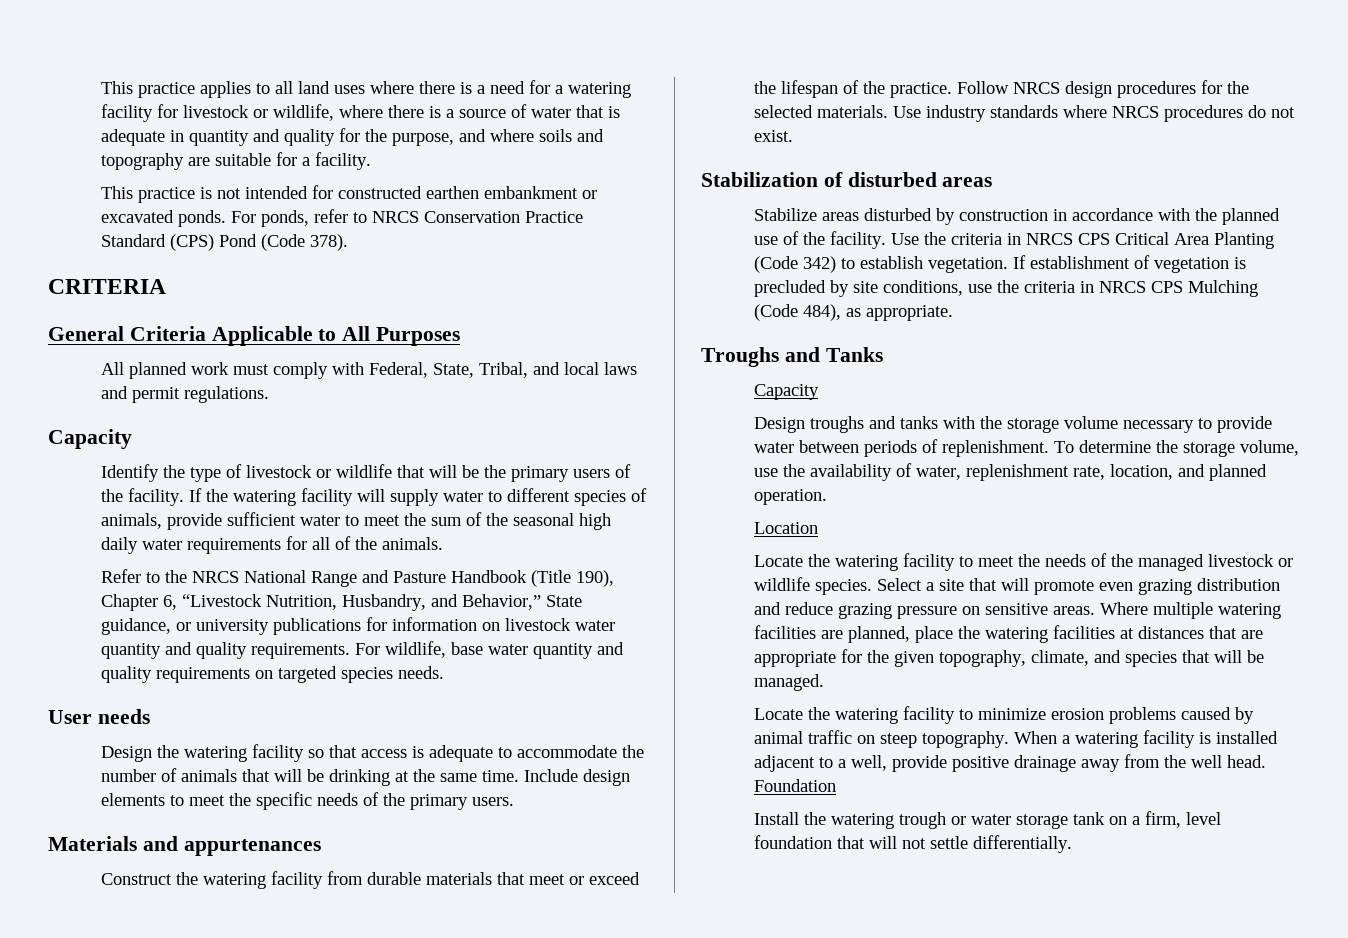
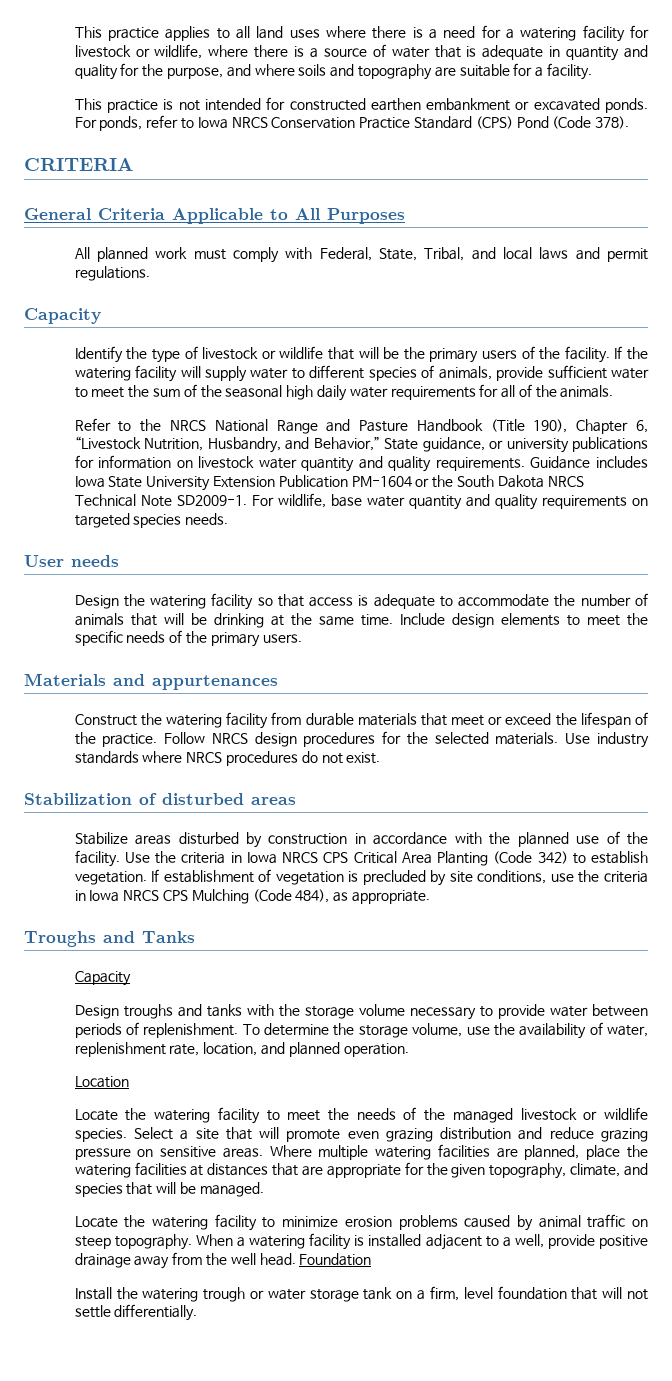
(367, 217) none -> [197,117,228,129] Iowa
(350, 651) none -> [530,456,648,469] [74,475,584,491] [74,494,247,507] Guidance includes Iowa State University Extension Publication PM-1604 or the South Dakota NRCS Technical Note SD2009-1.
(1021, 239) none -> [246,852,277,864] Iowa
(1094, 287) none -> [89,890,120,902] Iowa

